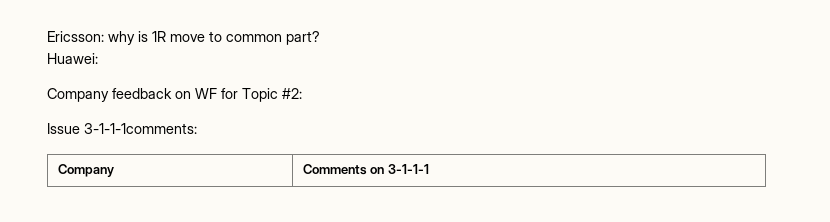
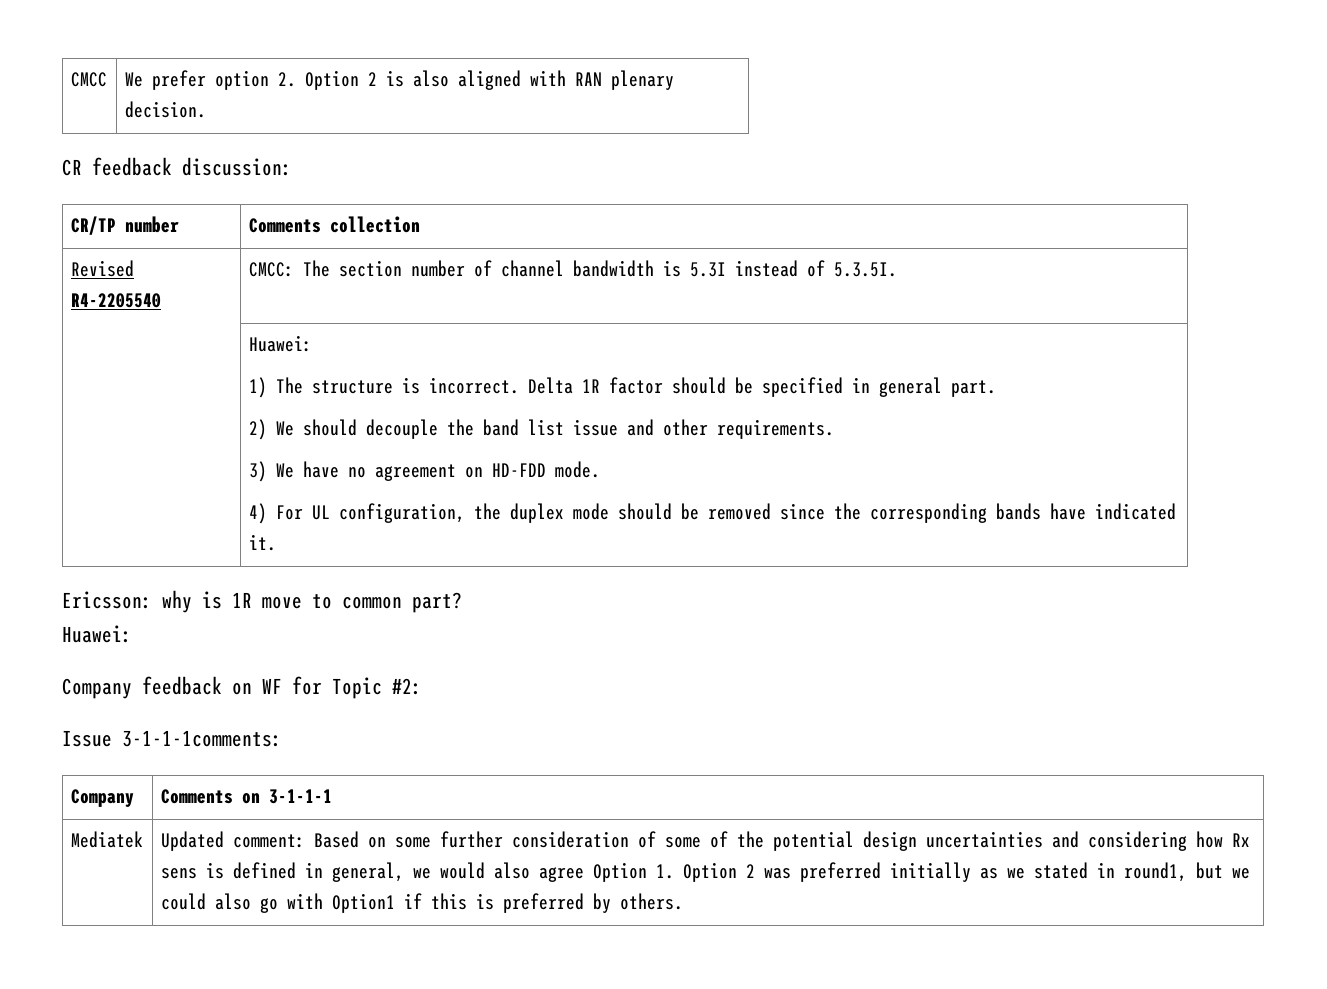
(47, 36) none -> [70,72,107,87] [124,70,674,90] [124,101,206,118] [62,157,292,176] [70,216,179,235] [248,216,420,233] [70,260,134,277] [70,293,161,308] [248,260,897,277] [248,335,312,352] [248,377,996,398] [248,419,834,440] [248,461,600,482] [248,503,1176,524] [248,534,276,551] CMCC | We prefer option 2. Option 2 is also aligned with RAN plenary decision. // CR feedback discussion: // CR/TP number | Comments collection // Revised R4-2205540 | CMCC: The section number of channel bandwidth is 5.3I instead of 5.3.5I. // | Huawei: // 1) The structure is incorrect. Delta 1R factor should be specified in general part. // 2) We should decouple the band list issue and other requirements. // 3) We have no agreement on HD-FDD mode. // 4) For UL configuration, the duplex mode should be removed since the corresponding bands have indicated it. //
(429, 169) none -> [70,831,143,848] [160,831,1250,851] [160,862,1250,882] [160,893,683,913] // Mediatek | Updated comment: Based on some further consideration of some of the potential design uncertainties and considering how Rx sens is defined in general, we would also agree Option 1. Option 2 was preferred initially as we stated in round1, but we could also go with Option1 if this is preferred by others.

